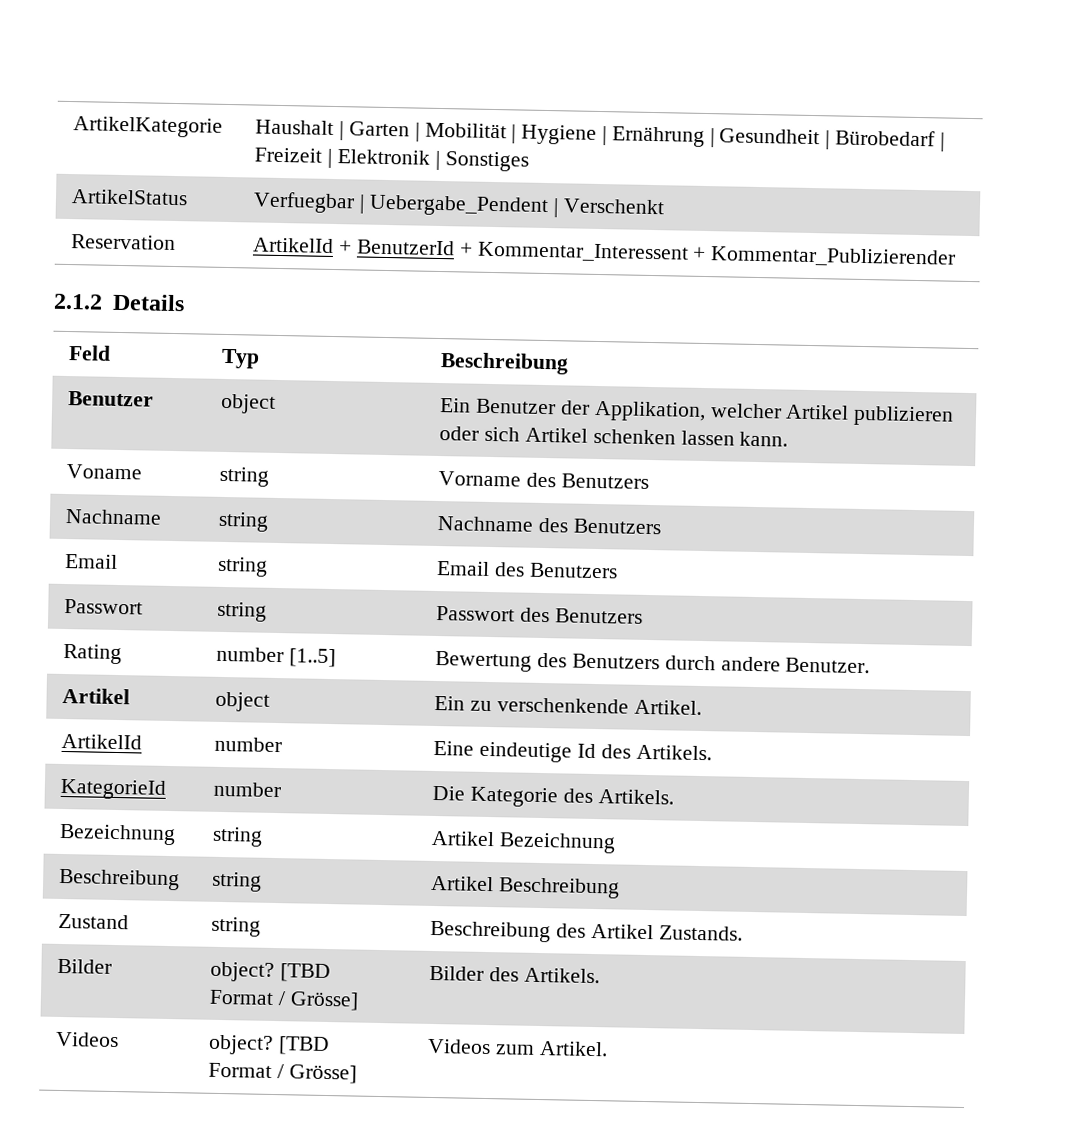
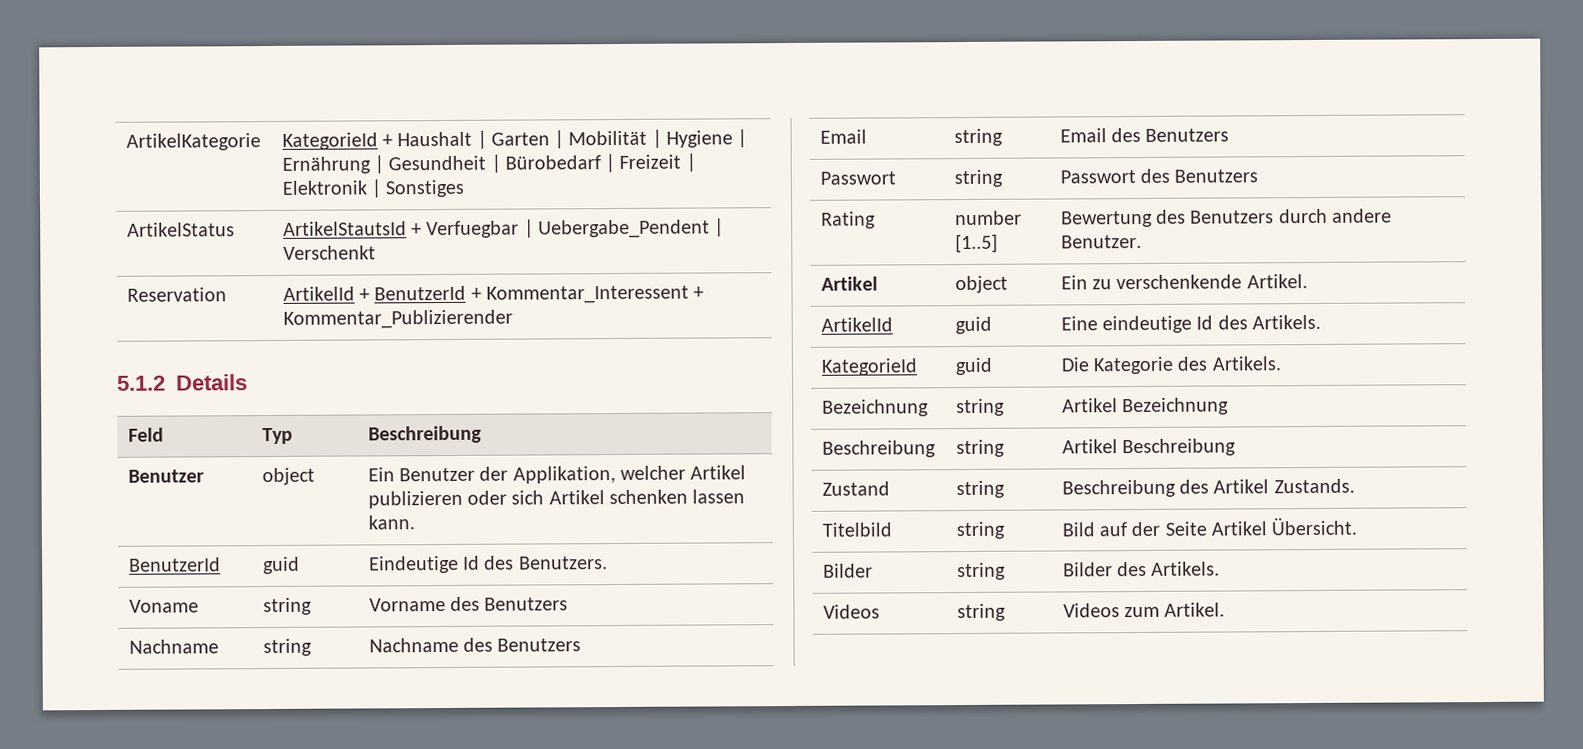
(224, 127) none -> [281,132,394,150] KategorieId +
(189, 197) none -> [282,221,423,236] ArtikelStautsId +
[53,293,103,310] 2.1.2 -> [116,375,166,391] 5.1.2
(789, 439) none -> [128,557,221,572] [262,556,300,575] [368,555,608,574] // BenutzerId | guid | Eindeutige Id des Benutzers.
[214,736,283,753] number -> [954,316,992,335] guid
[213,781,283,798] number -> [954,357,993,376] guid
[57,958,113,974] [210,961,332,983] [209,989,359,1011] Bilder | object? [TBD Format / Grösse] -> [821,522,892,537] [955,521,1005,540] [1061,517,1358,537] [822,563,873,578] [956,562,1006,581] Titelbild | string | Bild auf der Seite Artikel Übersicht. // Bilder | string
[208,1034,331,1056] [208,1062,357,1084] object? [TBD Format / Grösse] -> [956,603,1006,622] string

